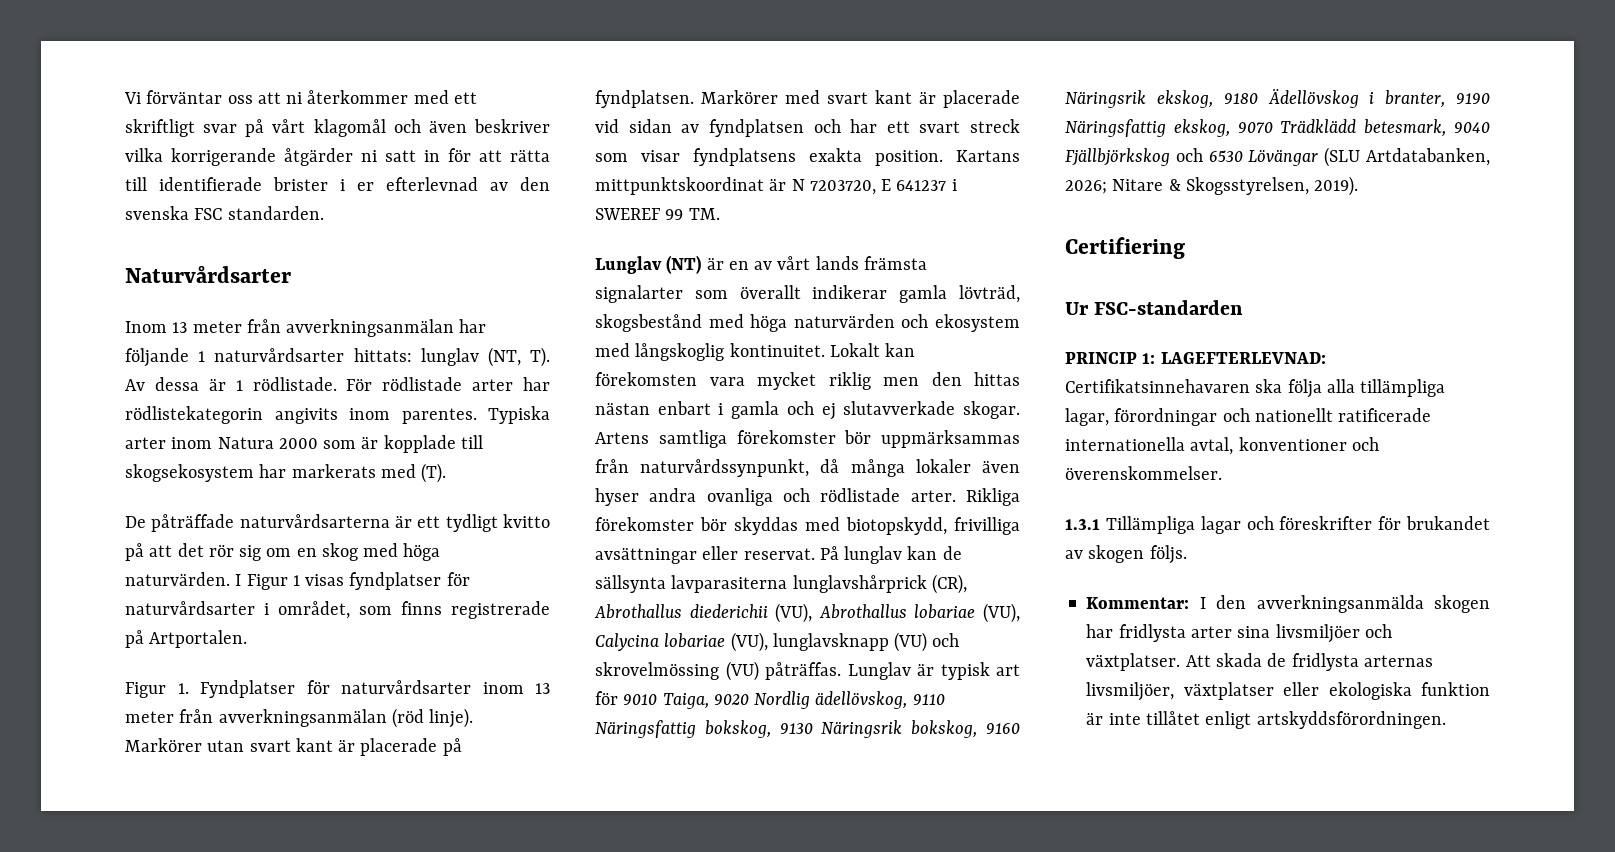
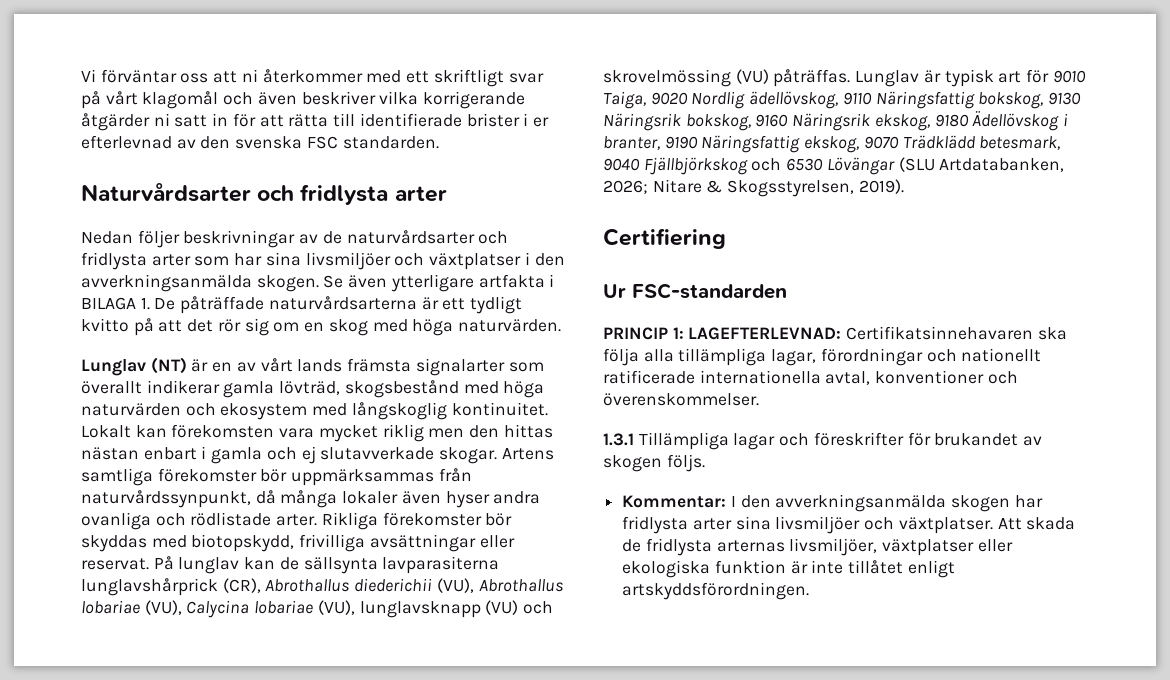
[125,319,487,337] [125,347,550,367] [125,377,550,391] [125,406,550,424] [125,435,483,453] [125,463,447,483] // Inom 13 meter från avverkningsanmälan har följande 1 naturvårdsarter hittats: lunglav (NT, T). Av dessa är 1 rödlistade. För rödlistade arter har rödlistekategorin angivits inom parentes. Typiska arter inom Natura 2000 som är kopplade till skogsekosystem har markerats med (T). // -> [257,184,447,205] [81,230,509,248] [81,252,565,270] [81,274,555,292] [81,297,150,310] och fridlysta arter // Nedan följer beskrivningar av de naturvårdsarter och fridlysta arter som har sina livsmiljöer och växtplatser i den avverkningsanmälda skogen. Se även ytterligare artfakta i BILAGA 1.
[235,572,470,590] [125,601,550,619] [125,630,248,648] [125,680,550,698] [125,708,474,728] [125,738,462,756] [595,90,1020,108] [595,119,1020,137] [595,148,1020,166] [595,177,957,195] [595,208,720,220] I Figur 1 visas fyndplatser för naturvårdsarter i området, som finns registrerade på Artportalen. // Figur 1. Fyndplatser för naturvårdsarter inom 13 meter från avverkningsanmälan (röd linje). Markörer utan svart kant är placerade på fyndplatsen. Markörer med svart kant är placerade vid sidan av fyndplatsen och har ett svart streck som visar fyndplatsens exakta position. Kartans mittpunktskoordinat är N 7203720, E 641237 i SWEREF 99 TM. -> (561, 325) none

